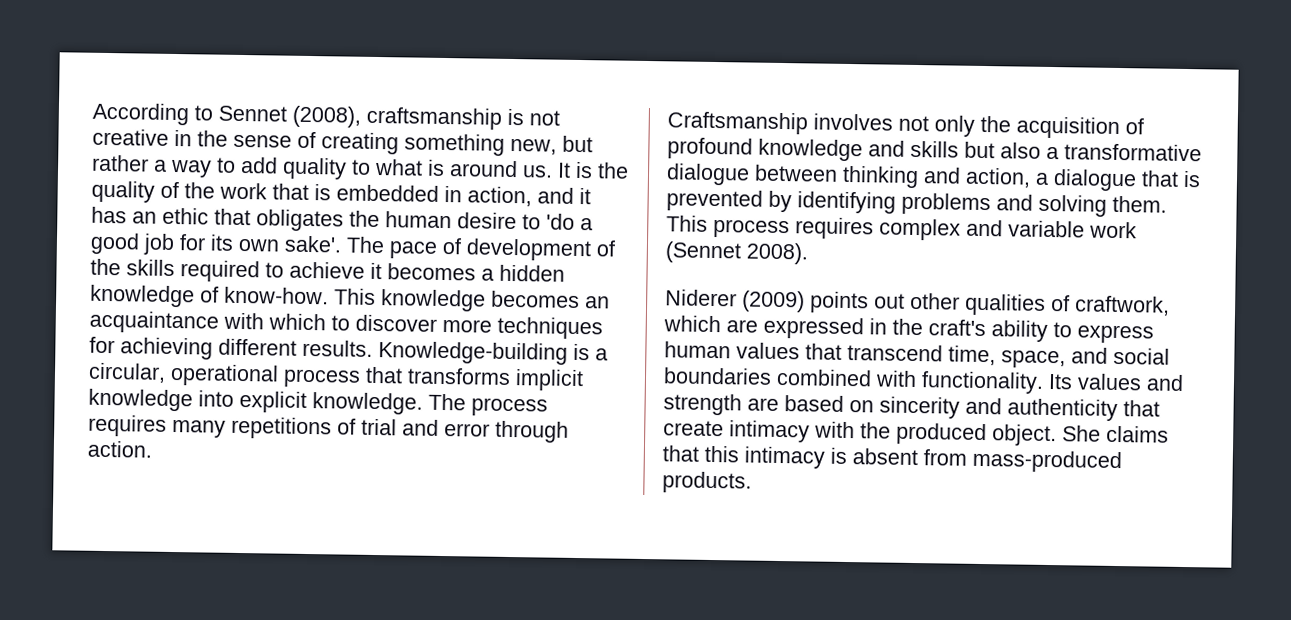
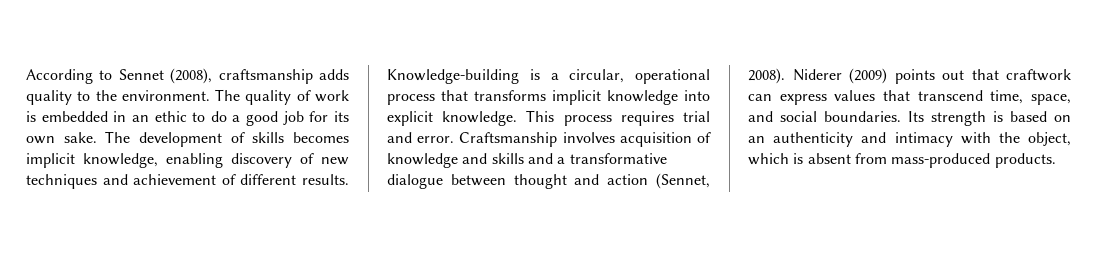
[507,108,560,126] [92,128,593,156] [92,154,629,180] [91,180,591,207] [91,206,575,232] is not creative in the sense of creating something new, but rather a way to add quality to what is around us. It is the quality of the work that is embedded in action, and it has an ethic that obligates the human desire to 'do -> [319,69,349,80] [26,89,349,105] [26,111,227,122] adds quality to the environment. The quality of work is embedded in an ethic to do
[284,235,616,262] [90,258,565,283] [90,284,610,312] [89,310,603,340] [89,336,213,360] sake'. The pace of development of the skills required to achieve it becomes a hidden knowledge of know-how. This knowledge becomes an acquaintance with which to discover more techniques for achieving -> [63,131,349,147] [26,153,349,168] [26,174,236,189] sake. The development of skills becomes implicit knowledge, enabling discovery of new techniques and achievement of
[428,393,548,417] [88,414,569,443] [87,440,152,458] [667,111,1011,137] The process requires many repetitions of trial and error through action. // Craftsmanship involves not only the -> [526,110,710,126] [387,132,615,147] This process requires trial and error. Craftsmanship involves
[667,137,753,160] profound -> (711, 137) none
[964,141,1041,159] but also -> [527,153,553,164] and
[842,165,1201,192] [666,189,1167,217] [666,215,1137,241] [665,241,742,264] thinking and action, a dialogue that is prevented by identifying problems and solving them. This process requires complex and variable work (Sennet -> [513,173,710,189] thought and action (Sennet,
(809, 253) // -> (785, 76) none
[910,292,1170,316] [663,315,1154,344] [664,341,731,359] other qualities of craftwork, which are expressed in the craft's ability to express human -> [971,69,1071,81] [748,94,827,105] that craftwork can express
[663,367,1184,394] [663,393,1160,422] [663,420,1169,447] [662,445,825,469] boundaries combined with functionality. Its values and strength are based on sincerity and authenticity that create intimacy with the produced object. She claims that this intimacy -> [824,111,1071,126] [748,132,1071,147] [748,153,789,165] boundaries. Its strength is based on an authenticity and intimacy with the object, which

